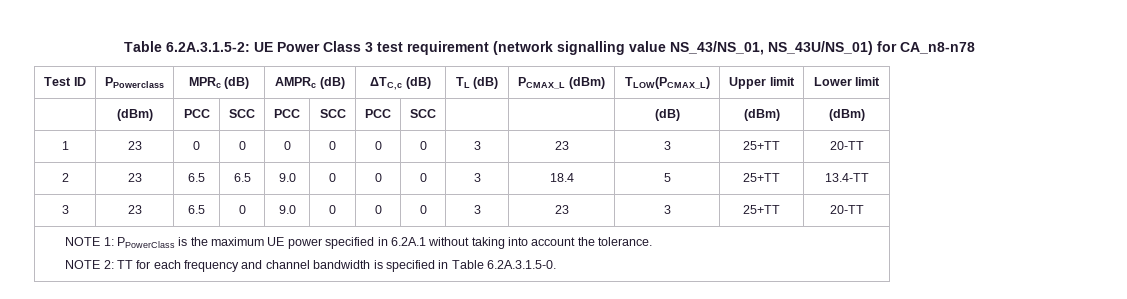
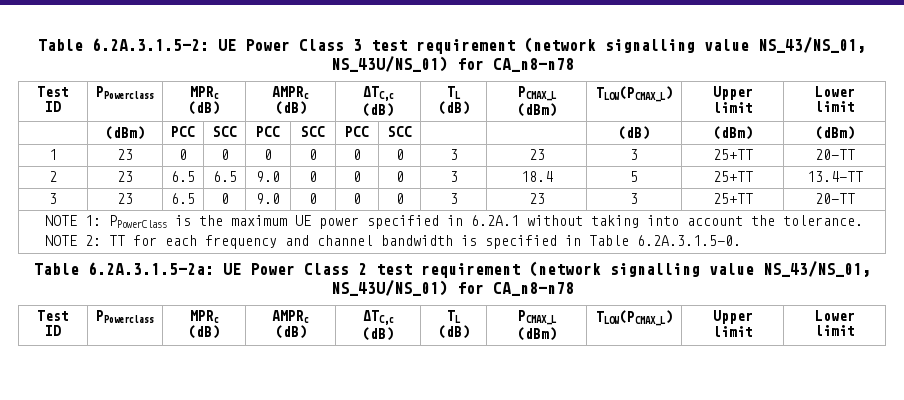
(557, 264) none -> [33,261,871,278] [330,280,574,296] [37,310,69,321] [45,325,61,336] [96,310,154,323] [189,310,219,323] [188,325,220,339] [272,310,309,323] [274,325,307,339] [362,310,394,325] [362,327,394,341] [447,310,461,323] [437,325,470,339] [517,310,557,325] [516,327,557,341] [595,310,673,326] [712,310,753,324] [712,326,753,337] [814,310,855,321] [814,325,855,336] // Table 6.2A.3.1.5-2a: UE Power Class 2 test requirement (network signalling value NS_43/NS_01, NS_43U/NS_01) for CA_n8-n78 // Test ID | PPowerclass | MPRc (dB) | AMPRc (dB) | ΔTC,c (dB) | TL (dB) | PCMAX_L (dBm) | TLOW(PCMAX_L) | Upper limit | Lower limit

